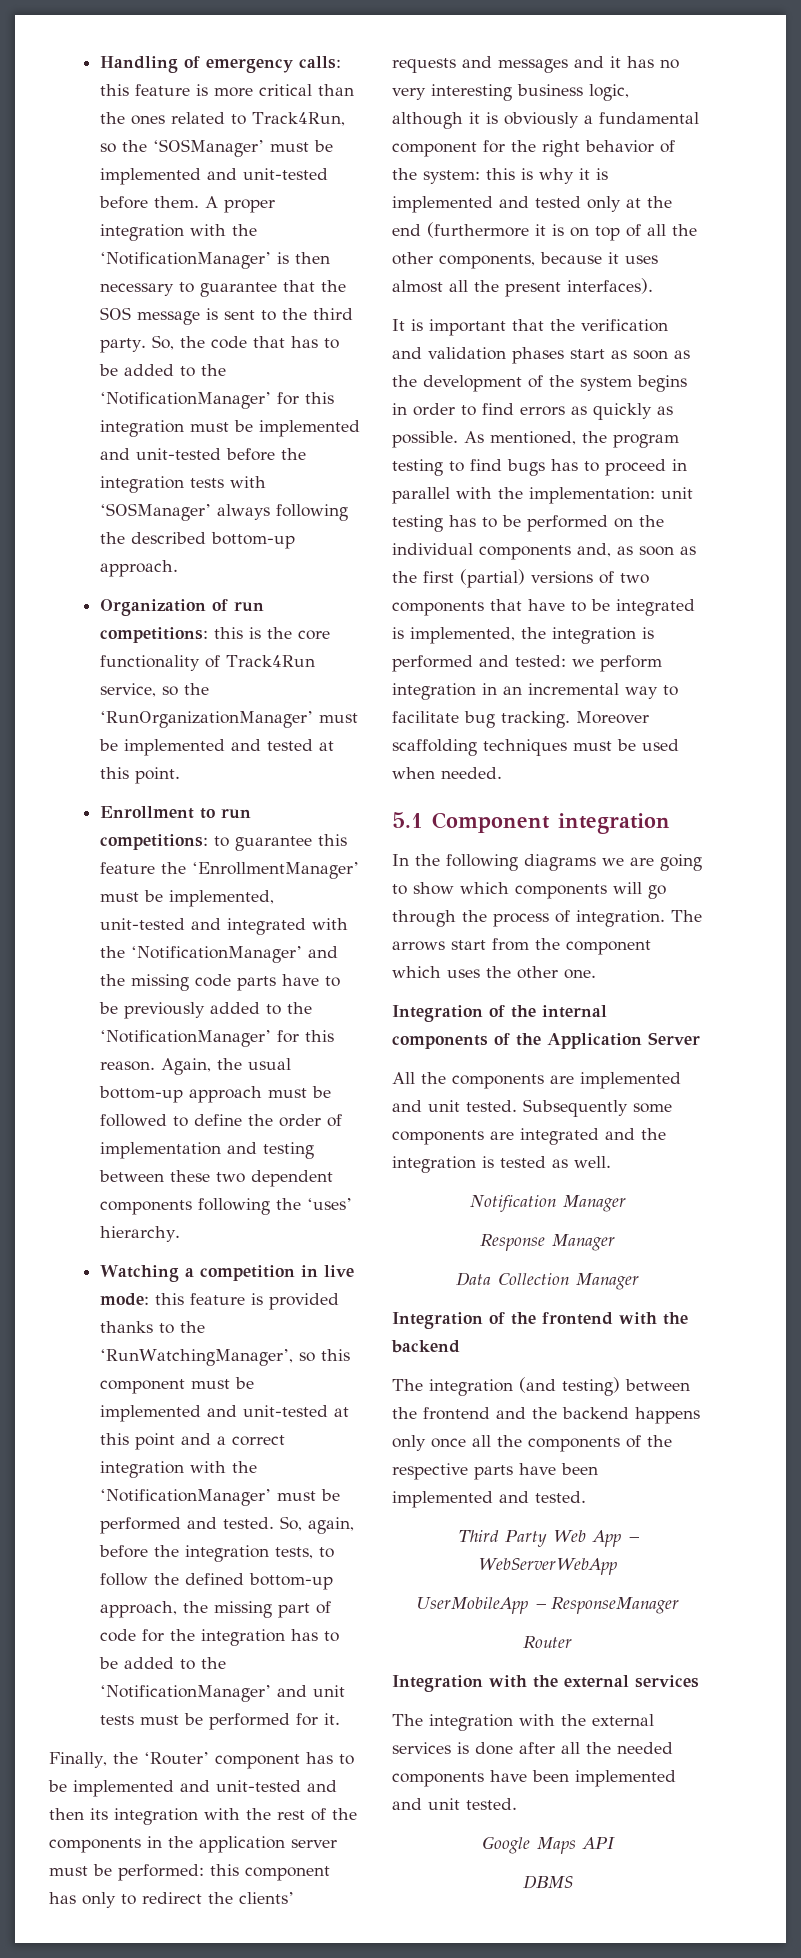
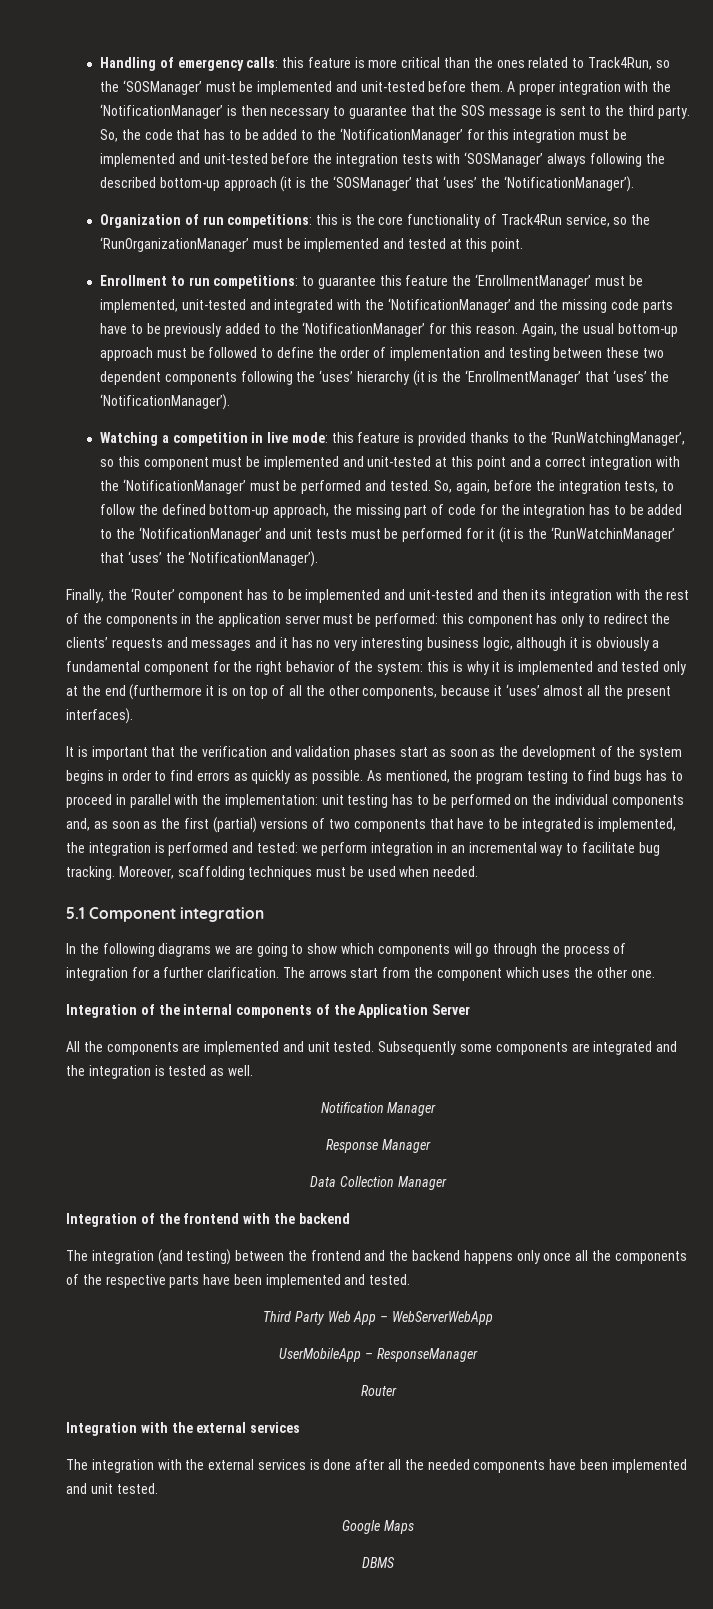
[99,560,178,577] approach. -> [223,176,634,192] approach (it is the ‘SOSManager’ that ‘uses’ the ‘NotificationManager’).
[99,1226,180,1242] hierarchy. -> [356,370,670,386] [99,394,230,410] hierarchy (it is the ‘EnrollmentManager’ that ‘uses’ the ‘NotificationManager’).
[323,1713,340,1725] it. -> [486,527,675,543] [99,551,319,567] it (it is the ‘RunWatchinManager’ that ‘uses’ the ‘NotificationManager’).
[625,255,658,264] uses -> [505,684,540,696] ‘uses’
[576,711,649,724] Moreover -> [118,866,174,879] Moreover,
[576,910,665,927] integration. -> [66,967,280,981] integration for a further clarification.
[581,1837,615,1849] API -> (414, 1527) none

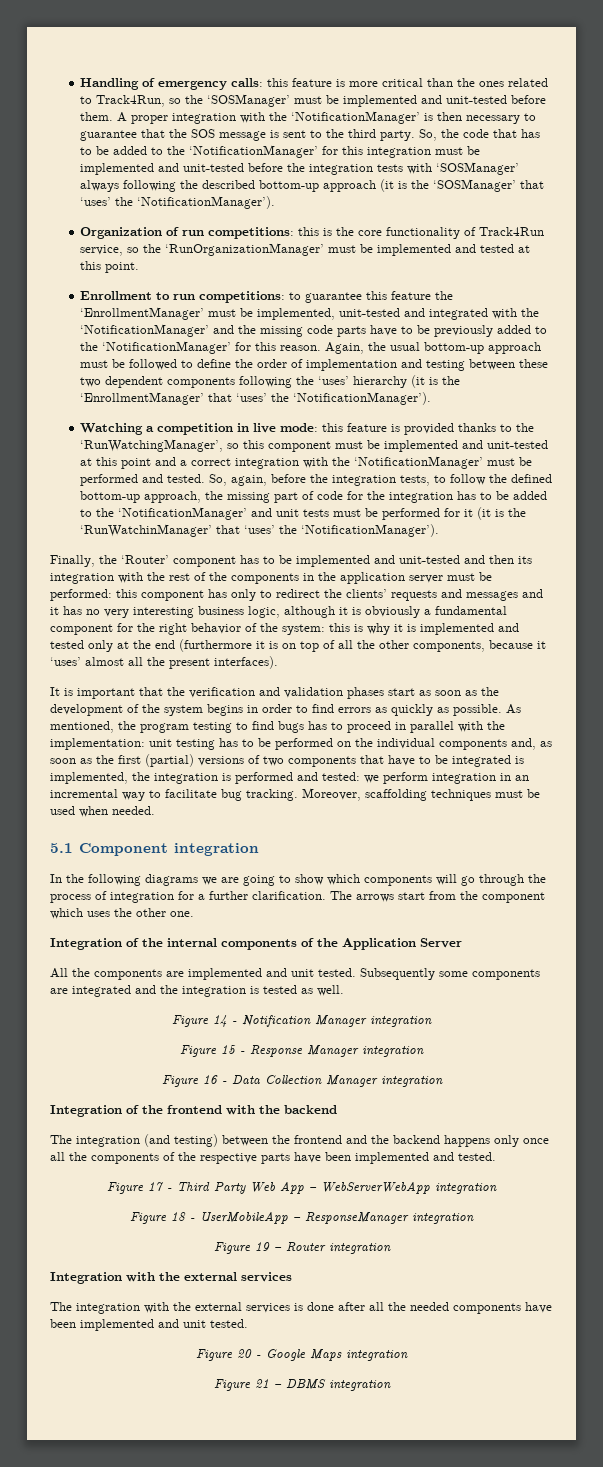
(253, 1070) none -> [172,1015,237,1027] Figure 14 -
[326,1139,431,1153] // Response Manager // -> [370,1016,432,1027] [180,1045,424,1057] [161,1075,227,1087] integration // Figure 15 - Response Manager integration // Figure 16 -
(447, 1183) none -> [380,1076,443,1087] integration
(411, 1279) none -> [107,1182,172,1194] Figure 17 -
(493, 1318) // -> [435,1183,497,1194] [130,1212,195,1224] integration // Figure 18 -
(478, 1355) // -> [412,1213,474,1224] [213,1242,282,1254] integration // Figure 19 –
(397, 1390) none -> [328,1243,391,1254] integration
(158, 1488) none -> [196,1349,261,1361] Figure 20 -
[362,1557,395,1568] // DBMS -> [346,1350,408,1361] [213,1379,391,1391] integration // Figure 21 – DBMS integration

